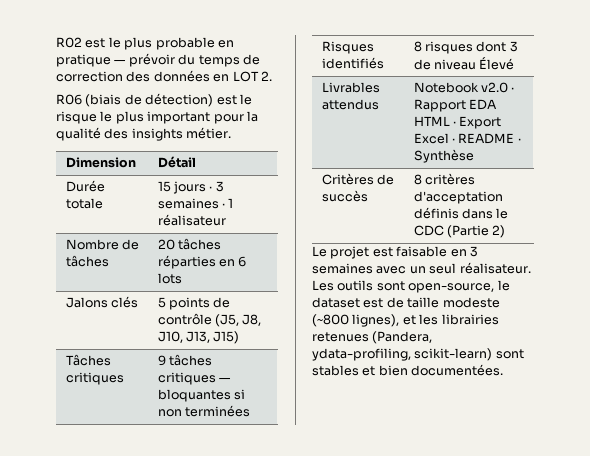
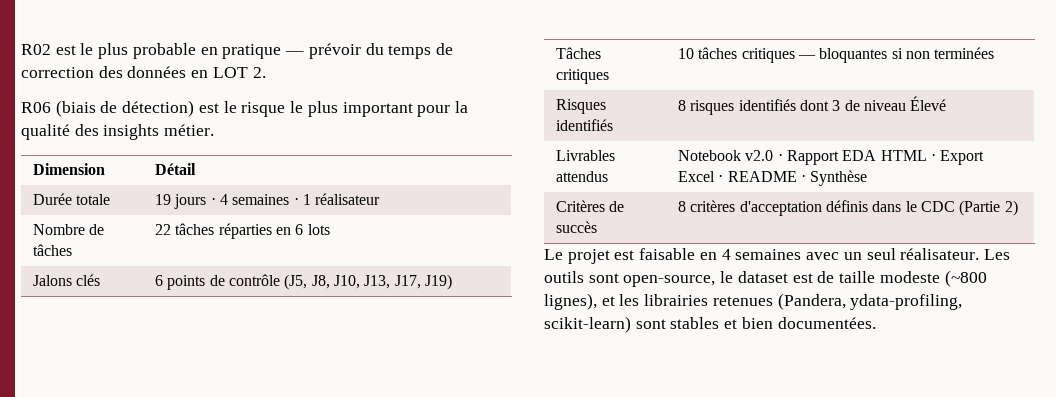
[157,181,171,192] 15 -> [154,194,171,205] 19
[215,181,224,192] 3 -> [219,194,228,205] 4
[157,239,175,250] 20 -> [154,224,171,235] 22
[157,297,166,308] 5 -> [154,275,163,286] 6
[213,331,240,344] J15) -> [394,274,452,290] J17, J19)
[157,355,166,366] 9 -> [677,48,694,59] 10
(473, 47) none -> [738,99,796,111] identifiés
[469,246,478,257] 3 -> [721,249,731,260] 4

